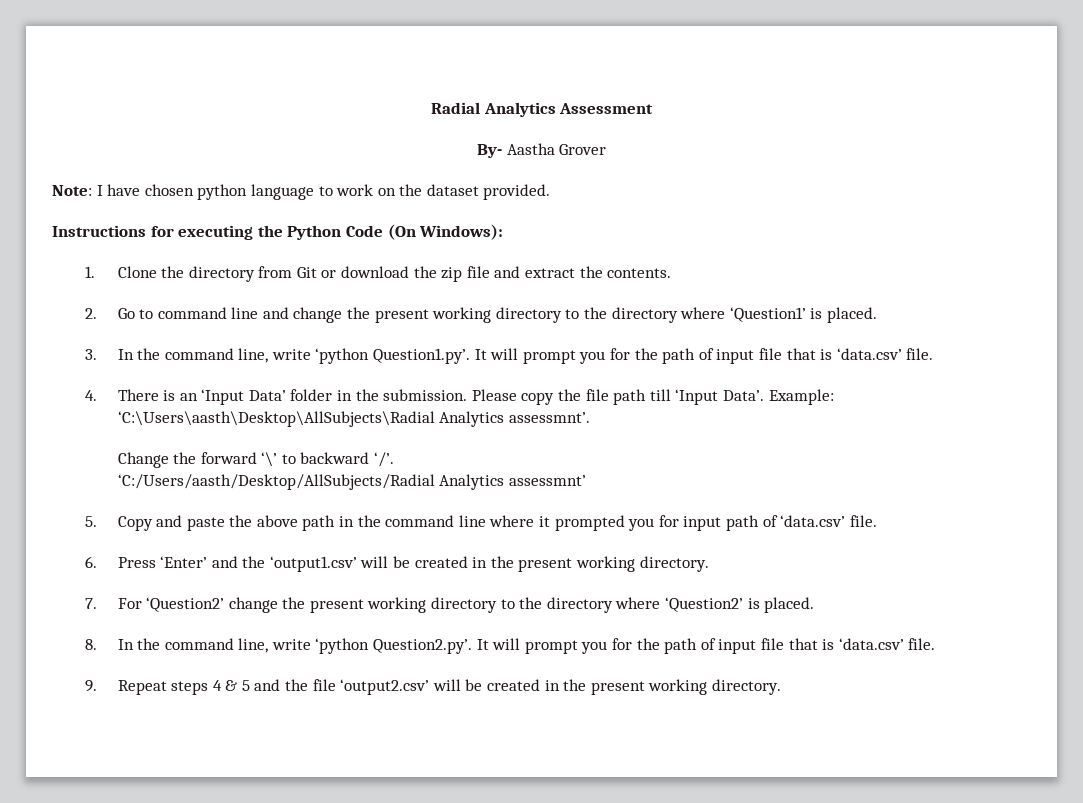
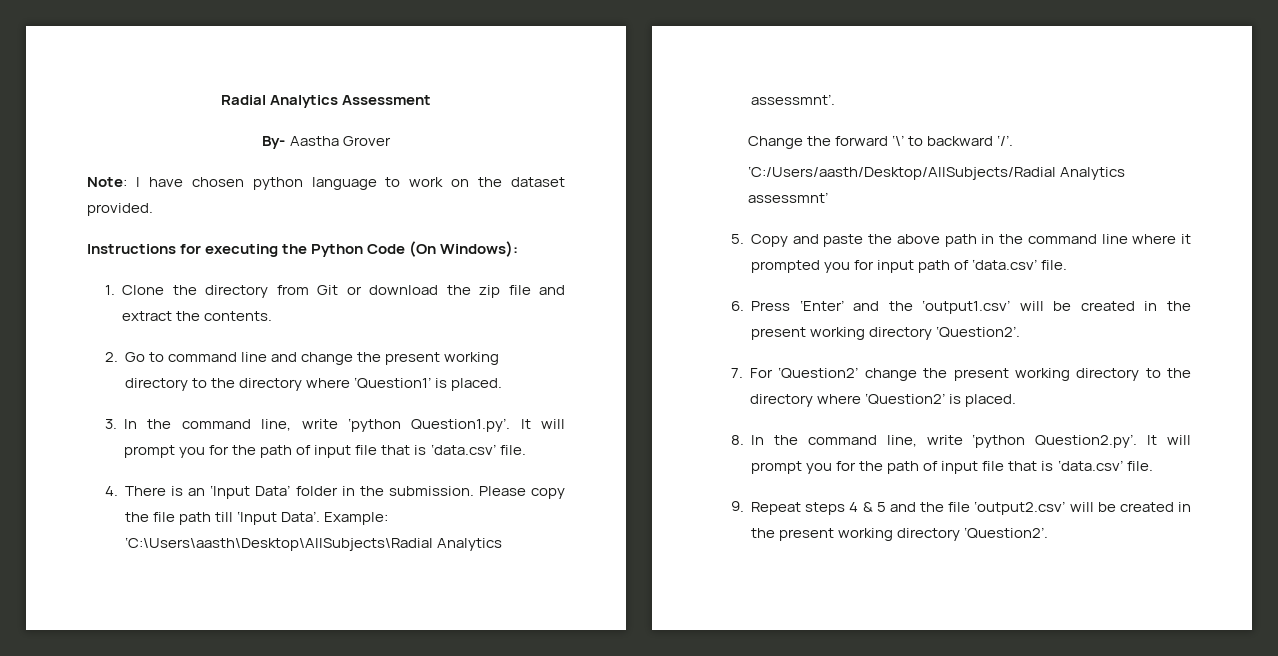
[639,556,709,572] directory. -> [869,326,1021,340] directory ‘Question2’.
[711,679,781,695] directory. -> [897,527,1049,541] directory ‘Question2’.

